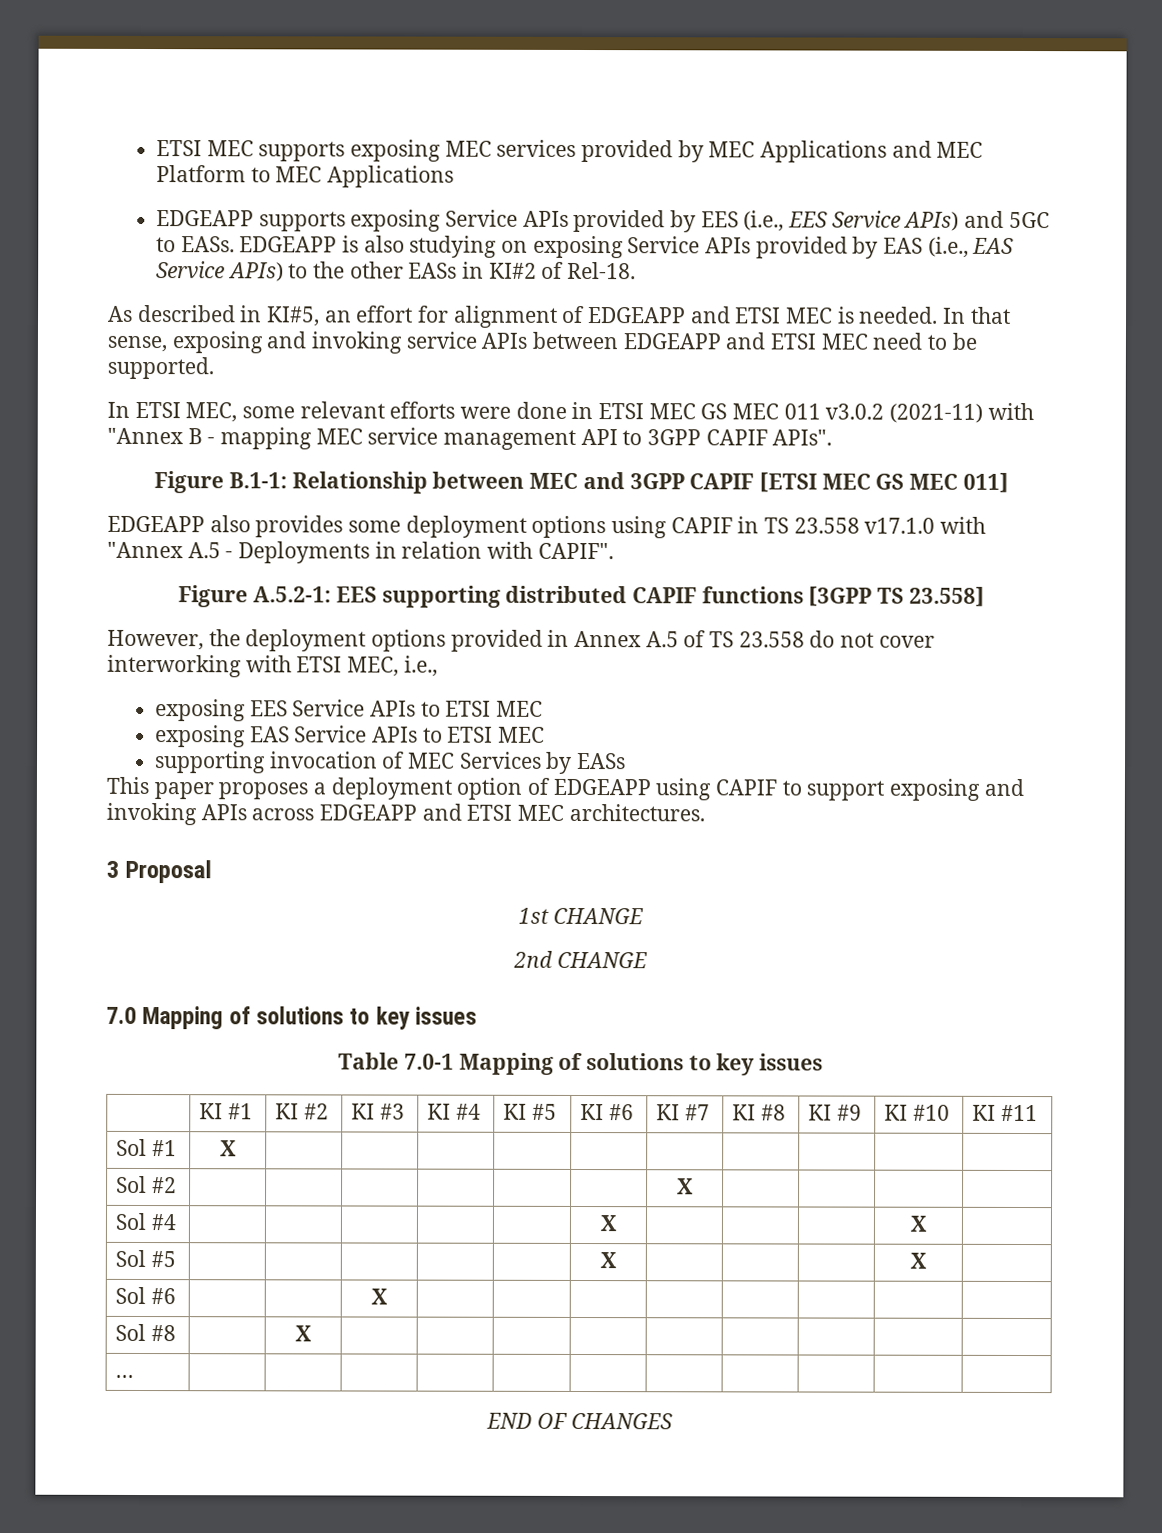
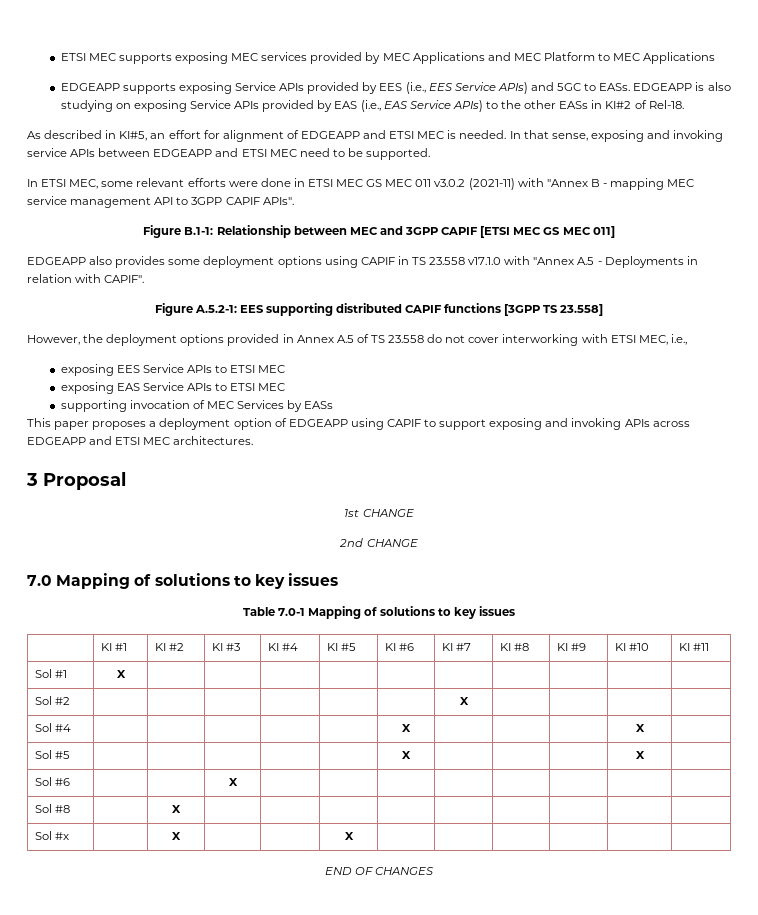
[115,1374,135,1378] … | | | | | -> [35,831,70,840] [172,832,181,840] [344,832,354,840] Sol #x | | X | | | X

